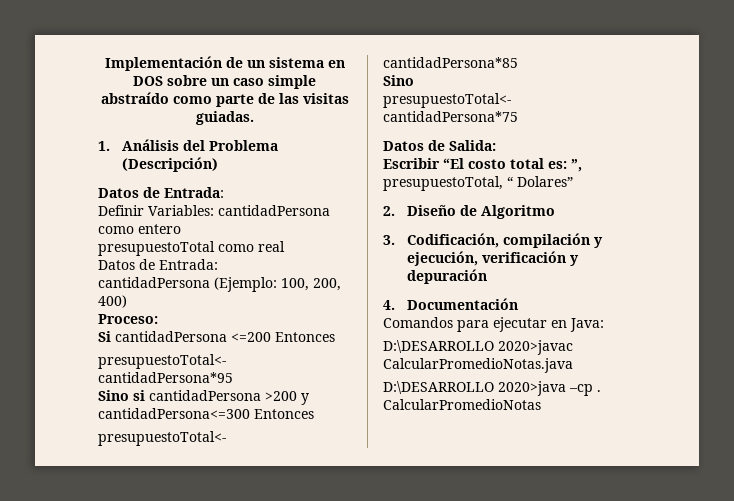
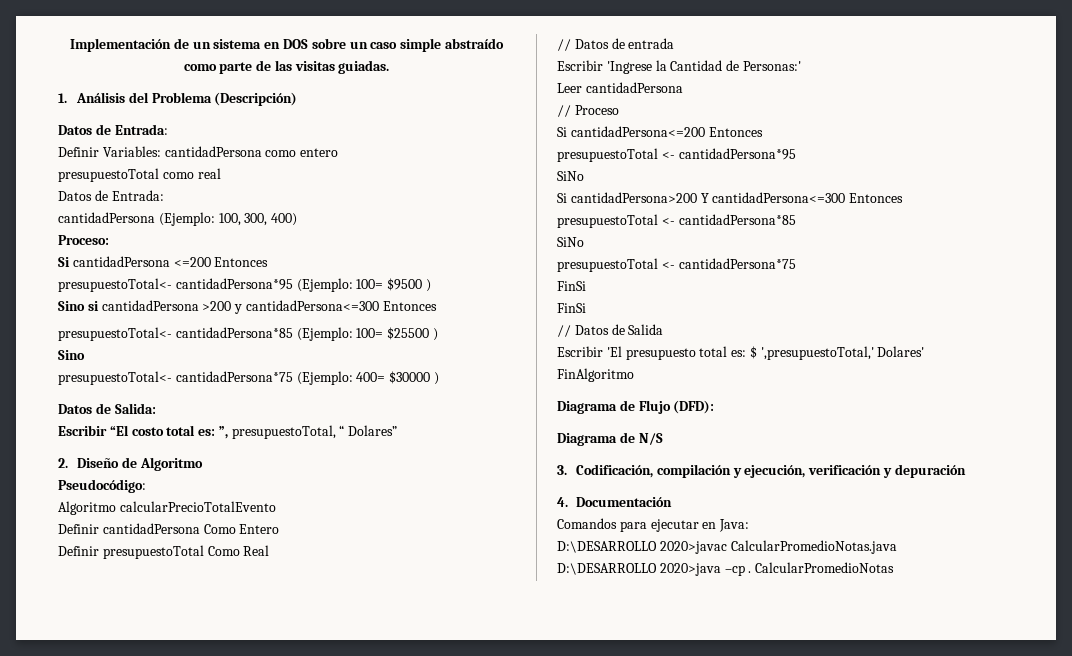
[313,278,341,291] 200, -> [244,213,268,226] 300,
(233, 377) none -> [296,278,431,292] (Ejemplo: 100= $9500 )
(518, 62) none -> [296,327,438,341] (Ejemplo: 100= $25500 )
(518, 116) none -> [296,371,439,385] (Ejemplo: 400= $30000 )
(555, 212) none -> [58,479,146,493] [58,501,276,515] [58,523,280,534] [58,545,270,559] [557,38,675,51] [557,60,801,74] [557,82,683,93] [557,105,619,117] [557,126,763,137] [557,148,796,162] [557,171,584,181] [557,192,904,203] [557,214,796,228] [557,237,584,247] [557,258,796,272] [557,281,586,291] [557,303,586,313] [557,324,664,337] [557,346,925,360] [557,368,634,382] [557,400,715,414] [557,432,663,446] // Pseudocódigo: // Algoritmo calcularPrecioTotalEvento // Definir cantidadPersona Como Entero // Definir presupuestoTotal Como Real // // Datos de entrada // Escribir 'Ingrese la Cantidad de Personas:' // Leer cantidadPersona // // Proceso // Si cantidadPersona<=200 Entonces // presupuestoTotal <- cantidadPersona*95 // SiNo // Si cantidadPersona>200 Y cantidadPersona<=300 Entonces // presupuestoTotal <- cantidadPersona*85 // SiNo // presupuestoTotal <- cantidadPersona*75 // FinSi // FinSi // // Datos de Salida // Escribir 'El presupuesto total es: $ ',presupuestoTotal,' Dolares' // FinAlgoritmo // Diagrama de Flujo (DFD): // Diagrama de N/S

